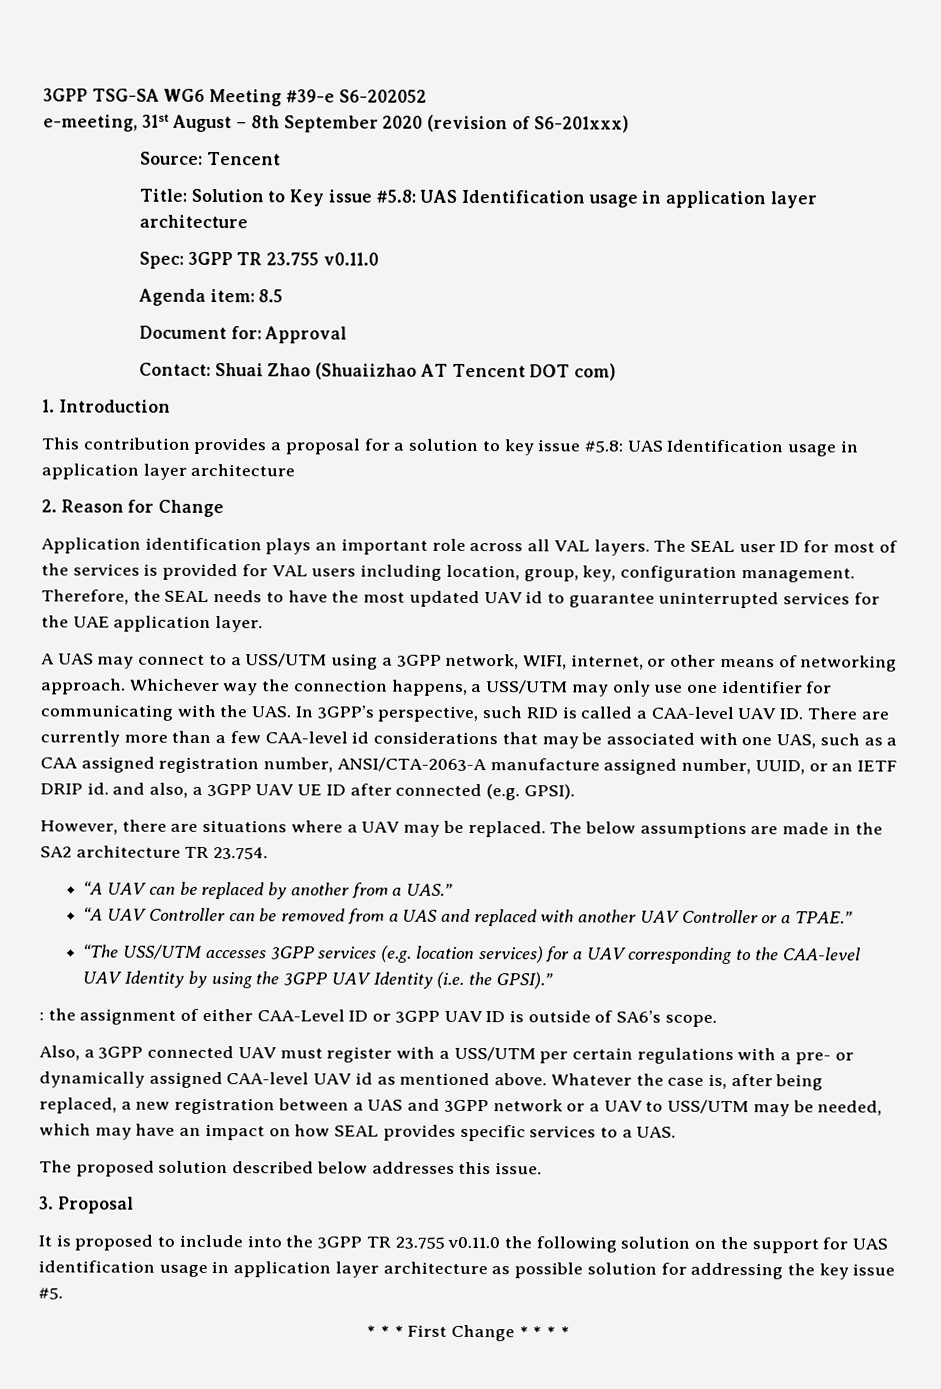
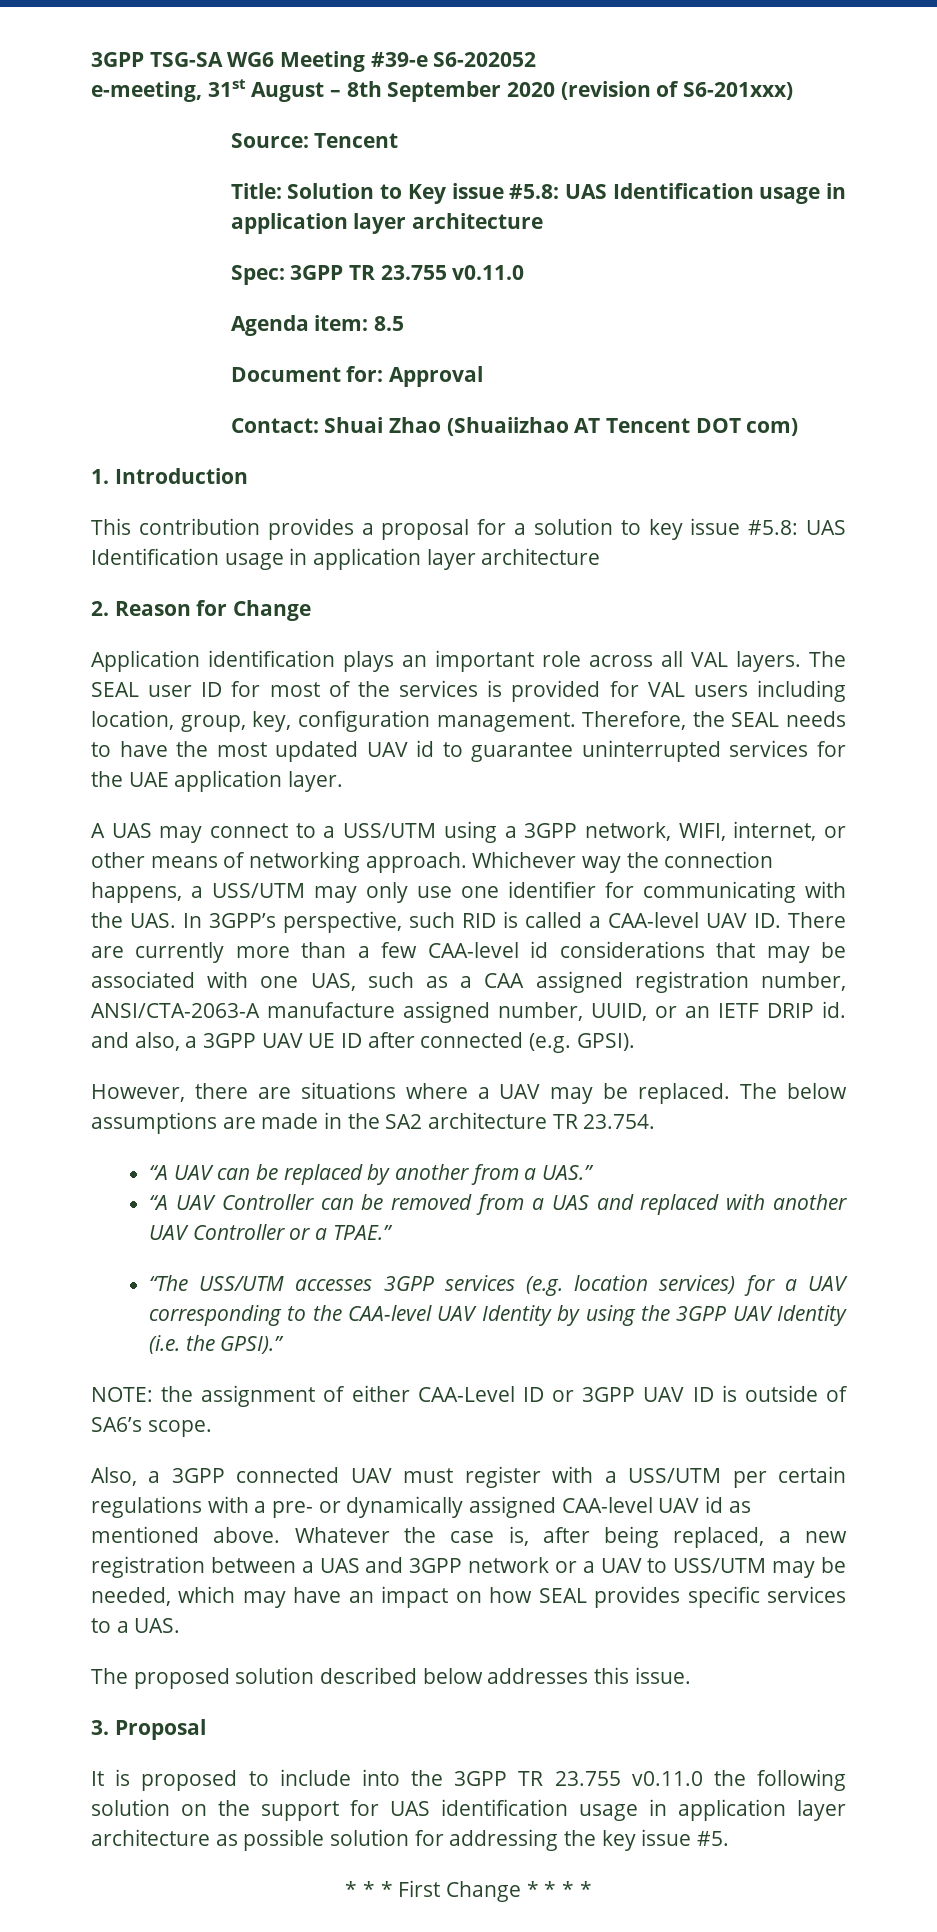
[39,1012,44,1021] : -> [91,1387,153,1402] NOTE:

